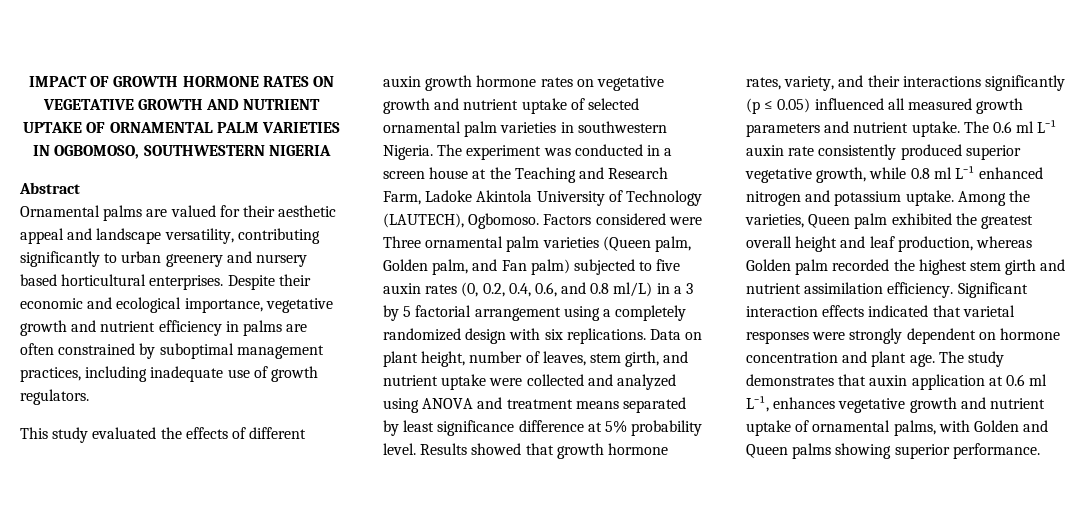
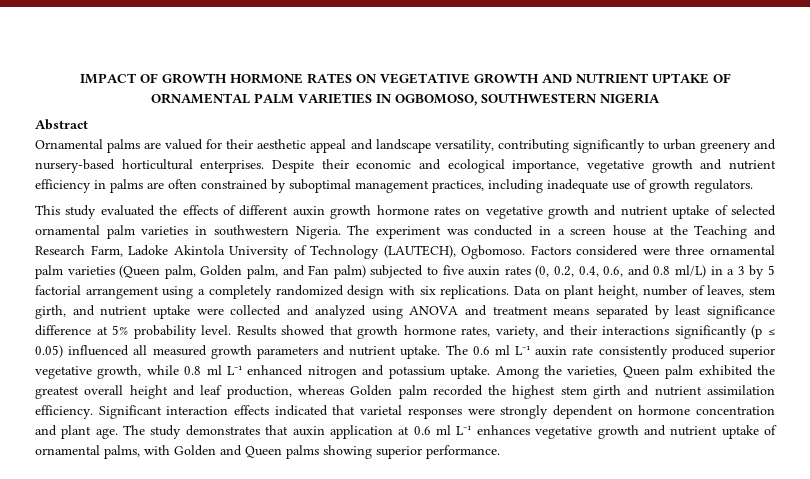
[255,254,307,267] [20,274,57,286] nursery based -> [35,159,115,173] nursery-based
[383,236,421,248] Three -> [675,245,705,255] three
[746,396,769,412] L⁻¹, -> [456,425,472,435] L⁻¹

